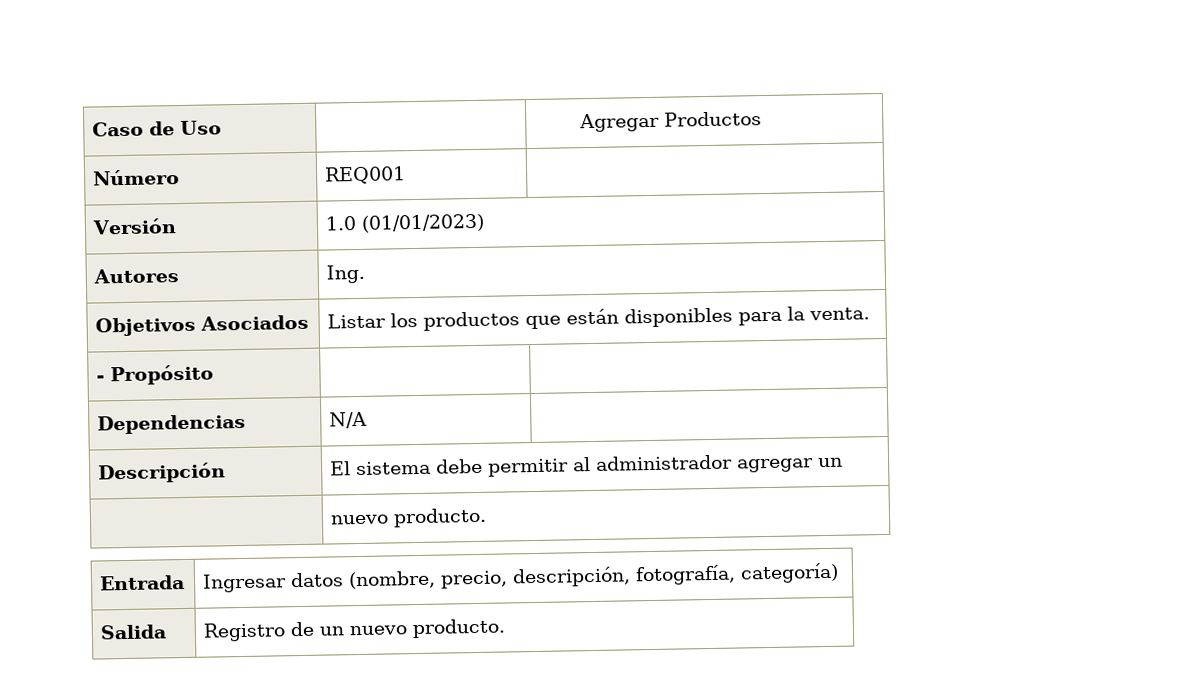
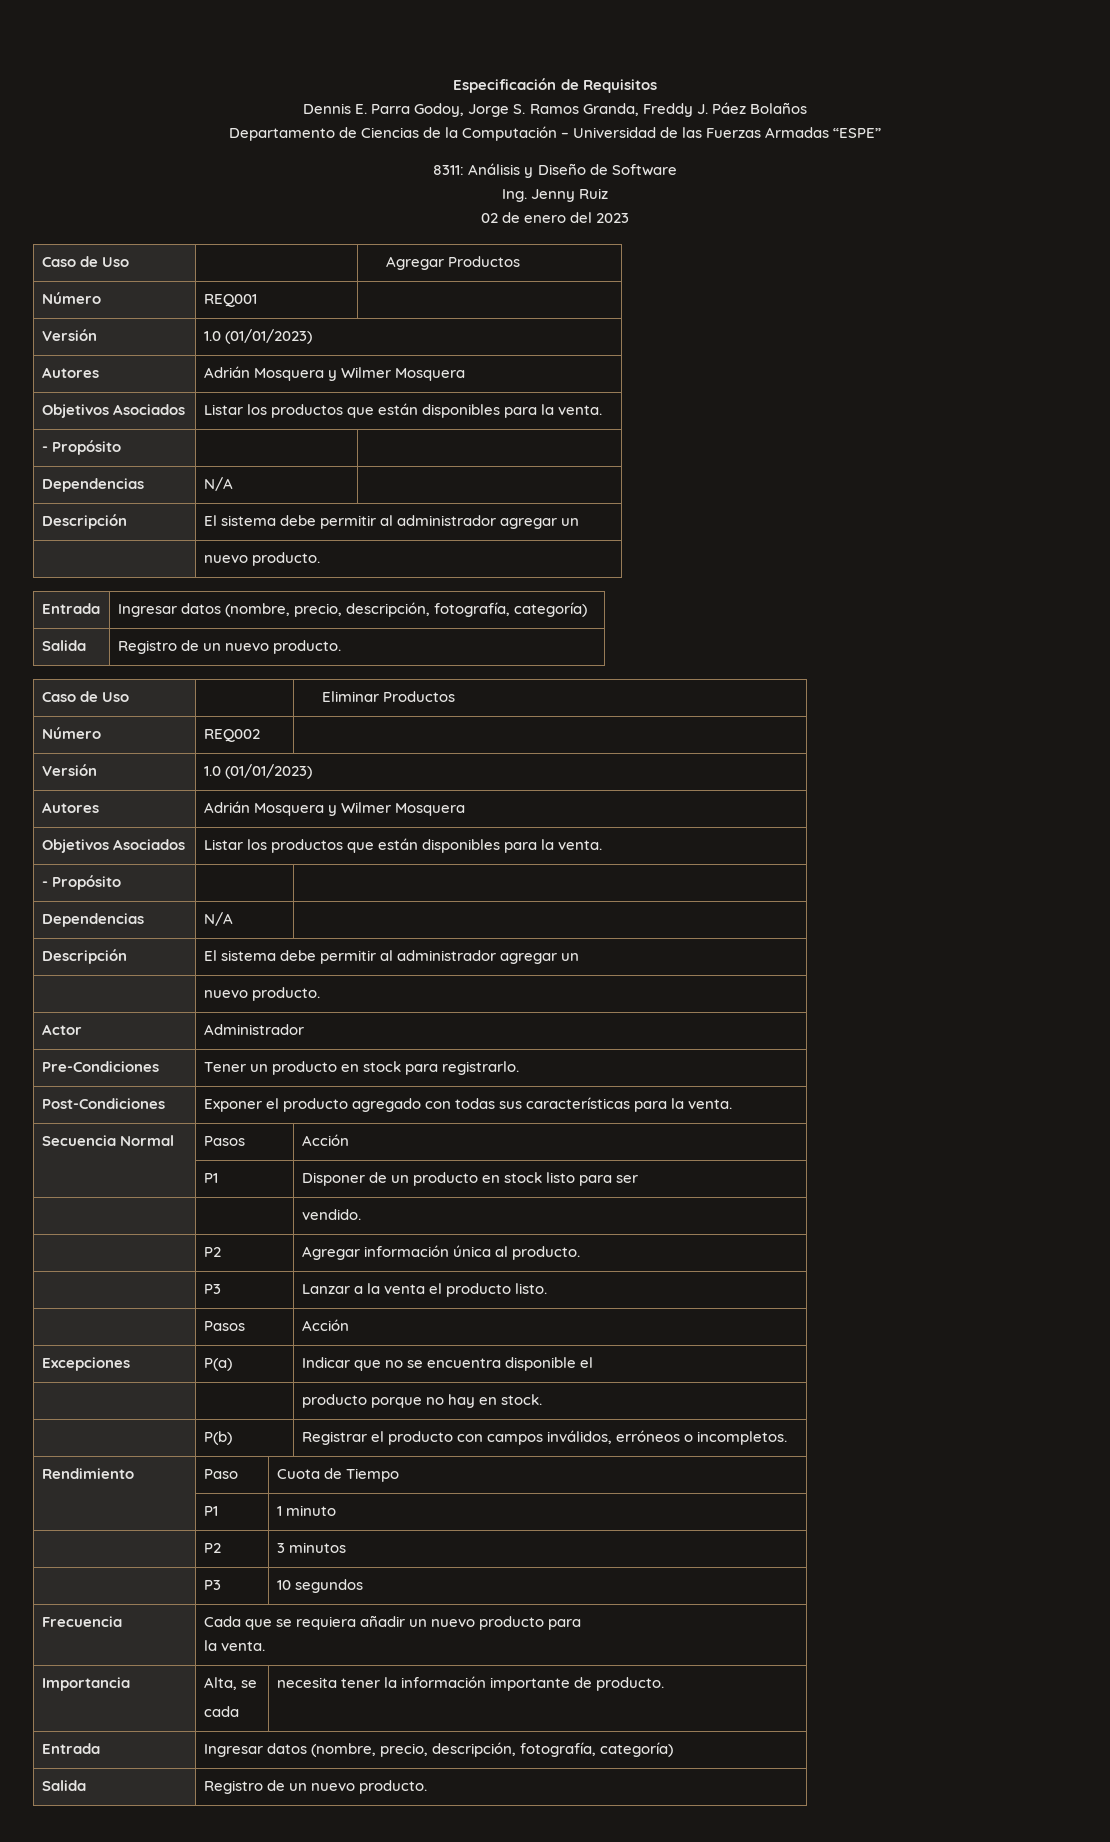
(92, 129) none -> [453,78,657,93] [303,102,807,117] [228,126,882,141] [433,163,677,178] [501,188,609,202] [480,212,630,223] Especificación de Requisitos // Dennis E. Parra Godoy, Jorge S. Ramos Granda, Freddy J. Páez Bolaños // Departamento de Ciencias de la Computación – Universidad de las Fuerzas Armadas “ESPE” // 8311: Análisis y Diseño de Software // Ing. Jenny Ruiz // 02 de enero del 2023 //
[326,264,366,284] Ing. -> [203,366,465,381] Adrián Mosquera y Wilmer Mosquera
(507, 628) none -> [41,691,129,702] [321,691,455,702] [41,727,101,739] [203,729,260,742] [41,764,97,776] [203,764,312,779] [41,802,99,813] [203,801,465,816] [41,839,185,853] [203,838,603,853] [41,875,121,890] [41,913,144,927] [203,912,233,926] [41,949,127,964] [203,950,580,964] [203,987,320,1001] [41,1024,82,1035] [203,1024,304,1035] [41,1061,159,1072] [203,1061,519,1075] [41,1098,165,1109] [203,1097,733,1112] [41,1135,174,1146] [203,1136,245,1146] [301,1134,349,1146] [203,1173,218,1183] [301,1172,639,1186] [301,1209,361,1220] [203,1247,221,1257] [301,1245,580,1260] [203,1284,221,1294] [301,1283,547,1297] [203,1321,245,1331] [301,1319,349,1331] [41,1357,130,1371] [203,1358,232,1371] [301,1357,593,1371] [301,1394,542,1408] [203,1431,232,1445] [301,1430,788,1445] [41,1468,134,1479] [203,1469,238,1479] [276,1468,399,1482] [203,1506,218,1516] [276,1505,336,1516] [203,1543,221,1553] [276,1542,346,1553] [203,1580,221,1590] [276,1579,363,1593] [41,1616,122,1627] [203,1615,582,1630] [203,1640,265,1651] [41,1677,130,1691] [203,1677,257,1690] [203,1706,239,1717] [276,1676,664,1691] [41,1743,100,1754] [203,1742,673,1757] [41,1780,86,1791] [203,1780,427,1794] // Caso de Uso | | Eliminar Productos // Número | REQ002 | // Versión | 1.0 (01/01/2023) // Autores | Adrián Mosquera y Wilmer Mosquera // Objetivos Asociados | Listar los productos que están disponibles para la venta. // - Propósito | | // Dependencias | N/A | // Descripción | El sistema debe permitir al administrador agregar un // | nuevo producto. // Actor | Administrador // Pre-Condiciones | Tener un producto en stock para registrarlo. // Post-Condiciones | Exponer el producto agregado con todas sus características para la venta. // Secuencia Normal | Pasos | Acción // | P1 | Disponer de un producto en stock listo para ser // | | vendido. // | P2 | Agregar información única al producto. // | P3 | Lanzar a la venta el producto listo. // | Pasos | Acción // Excepciones | P(a) | Indicar que no se encuentra disponible el // | | producto porque no hay en stock. // | P(b) | Registrar el producto con campos inválidos, erróneos o incompletos. // Rendimiento | Paso | Cuota de Tiempo // | P1 | 1 minuto // | P2 | 3 minutos // | P3 | 10 segundos // Frecuencia | Cada que se requiera añadir un nuevo producto para // la venta. // Importancia | Alta, se // cada | necesita tener la información importante de producto. // Entrada | Ingresar datos (nombre, precio, descripción, fotografía, categoría) // Salida | Registro de un nuevo producto.

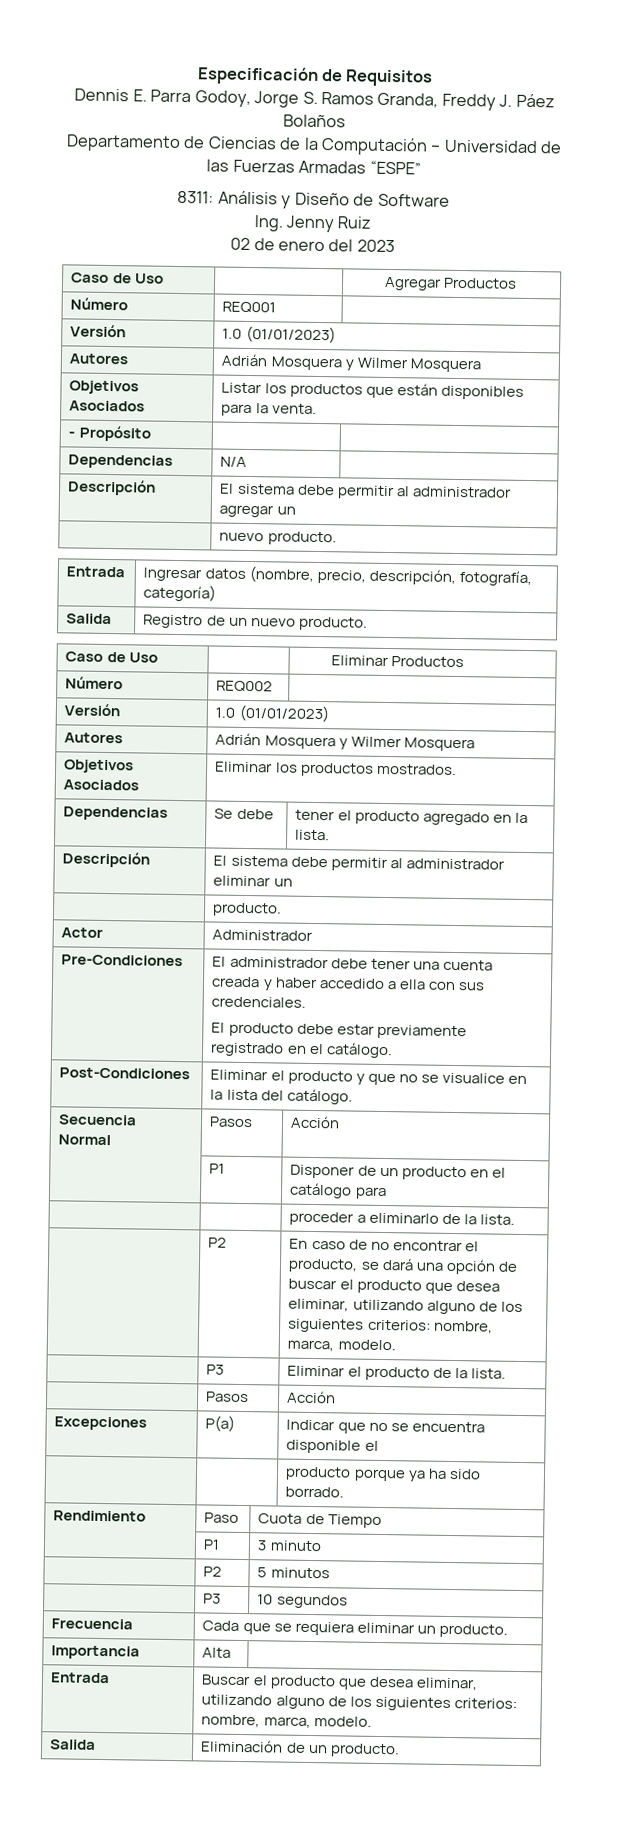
[203,838,603,853] [41,875,121,890] [41,913,144,927] [203,912,233,926] [41,949,127,964] [203,950,580,964] [203,990,248,998] Listar los productos que están disponibles para la venta. // - Propósito | | // Dependencias | N/A | // Descripción | El sistema debe permitir al administrador agregar un // | nuevo -> [215,761,457,777] [63,806,169,821] [214,808,274,820] [295,809,528,826] [295,829,331,841] [62,851,151,868] [213,855,505,872] [213,875,293,887] Eliminar los productos mostrados. // Dependencias | Se debe | tener el producto agregado en la lista. // Descripción | El sistema debe permitir al administrador eliminar un // |
[203,1061,519,1075] Tener un producto en stock para registrarlo. -> [212,956,493,971] [211,976,485,991] [211,996,307,1008] [211,1022,467,1040] [210,1042,393,1059] El administrador debe tener una cuenta creada y haber accedido a ella con sus credenciales. // El producto debe estar previamente registrado en el catálogo.
[203,1097,733,1112] Exponer el producto agregado con todas sus características para la venta. -> [210,1069,527,1086] [210,1088,353,1105] Eliminar el producto y que no se visualice en la lista del catálogo.
[503,1172,639,1186] [301,1209,361,1220] [203,1247,221,1257] [301,1245,580,1260] [203,1284,221,1294] [301,1283,547,1297] stock listo para ser // | | vendido. // | P2 | Agregar información única al producto. // | P3 | Lanzar a la venta el producto listo. -> [491,1167,506,1178] [289,1182,387,1200] [289,1211,515,1226] [208,1237,228,1248] [289,1238,479,1252] [288,1257,518,1275] [288,1278,500,1295] [288,1298,523,1315] [288,1318,493,1334] [287,1339,396,1352] [206,1364,225,1375] [287,1365,506,1381] el catálogo para // | | proceder a eliminarlo de la lista. // | P2 | En caso de no encontrar el producto, se dará una opción de buscar el producto que desea eliminar, utilizando alguno de los siguientes criterios: nombre, marca, modelo. // | P3 | Eliminar el producto de la lista.
[425,1394,542,1408] [203,1431,232,1445] [301,1430,788,1445] no hay en stock. // | P(b) | Registrar el producto con campos inválidos, erróneos o incompletos. -> [407,1468,481,1482] [285,1486,345,1498] ya ha sido borrado.
[276,1506,282,1516] 1 -> [257,1540,268,1551] 3
[276,1543,285,1553] 3 -> [257,1567,268,1578] 5
[359,1615,582,1630] [203,1640,265,1651] [41,1677,130,1691] [203,1677,257,1690] [203,1706,239,1717] [276,1676,664,1691] [41,1743,100,1754] [203,1742,673,1757] [41,1780,86,1791] [203,1780,355,1794] añadir un nuevo producto para // la venta. // Importancia | Alta, se // cada | necesita tener la información importante de producto. // Entrada | Ingresar datos (nombre, precio, descripción, fotografía, categoría) // Salida | Registro de un nuevo -> [356,1622,508,1638] [51,1645,141,1660] [202,1647,232,1658] [50,1672,111,1684] [201,1674,478,1691] [201,1694,517,1712] [201,1714,372,1729] [50,1739,97,1750] [201,1739,328,1754] eliminar un producto. // Importancia | Alta | // Entrada | Buscar el producto que desea eliminar, utilizando alguno de los siguientes criterios: nombre, marca, modelo. // Salida | Eliminación de un

